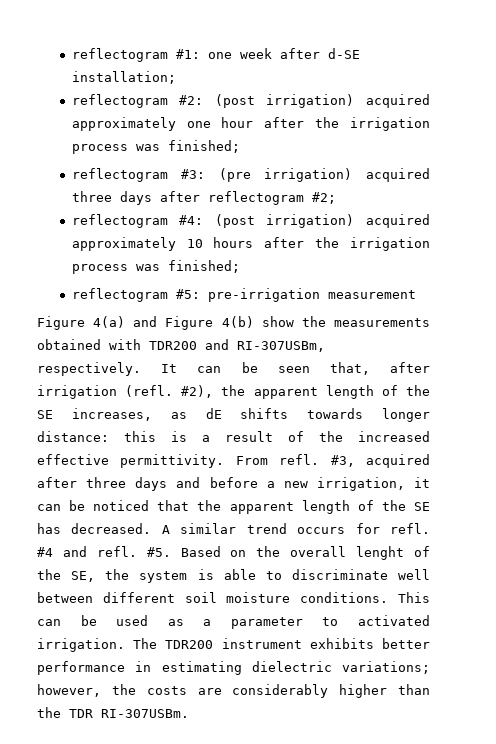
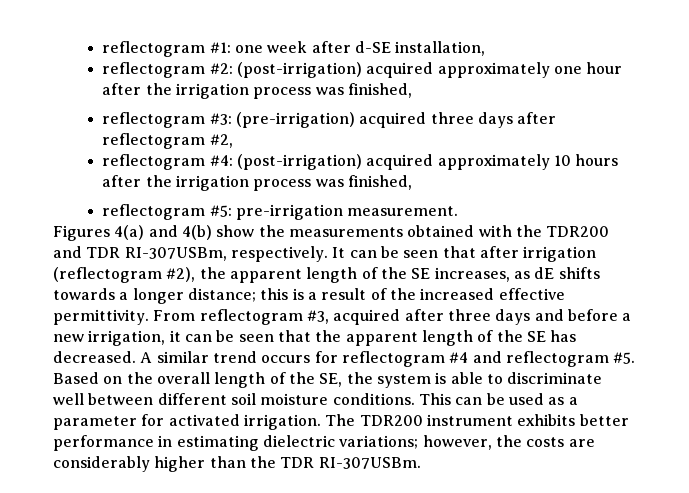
[71,71,176,84] installation; -> [395,41,486,56] installation,
[214,94,355,108] (post irrigation) -> [237,62,363,78] (post-irrigation)
[167,140,240,153] finished; -> [348,83,413,98] finished,
[218,168,353,182] (pre irrigation) -> [236,112,356,128] (pre-irrigation)
[311,192,336,204] #2; -> [209,134,233,148] #2,
[214,214,355,228] (post irrigation) -> [237,154,363,170] (post-irrigation)
[167,260,240,273] finished; -> [348,175,413,190] finished,
[327,290,416,299] [37,316,85,330] measurement // Figure -> [347,206,459,216] [53,225,110,241] measurement. // Figures
[165,316,214,330] Figure -> (178, 231) none
(141, 344) none -> [515,225,542,237] the
(229, 344) none -> [86,247,121,258] TDR
[329,362,370,375] that, -> [442,246,476,258] that
[125,385,174,397] (refl. -> [53,267,162,283] (reflectogram
[382,408,430,422] [37,431,109,442] longer distance: -> [119,288,256,304] a longer distance;
[279,454,320,465] refl. -> [199,309,303,325] reflectogram
[93,500,150,511] noticed -> [238,334,274,342] seen
[390,523,430,534] refl. -> [341,351,445,367] reflectogram
[96,546,137,557] refl. -> [505,351,609,367] reflectogram
[356,546,405,560] lenght -> [214,372,266,388] length
[322,617,339,626] to -> [141,414,165,426] for

